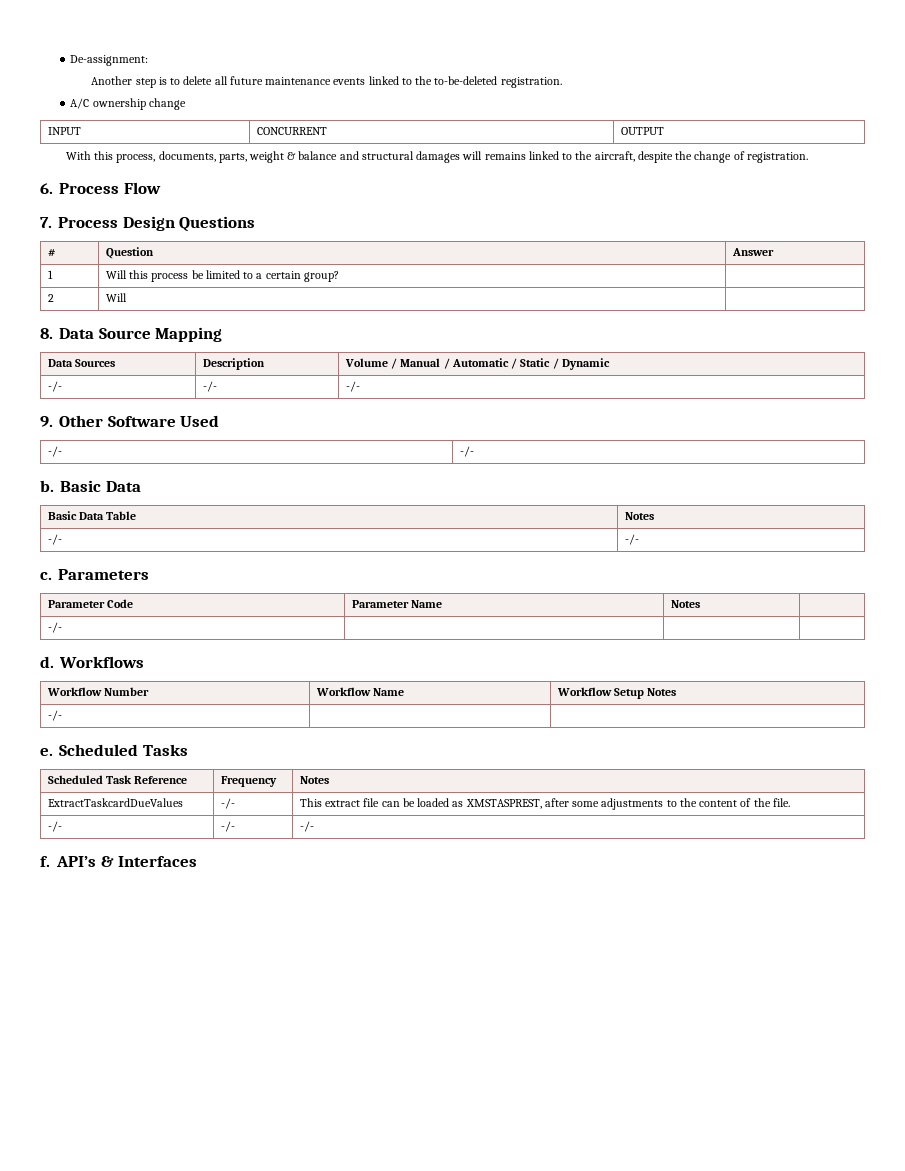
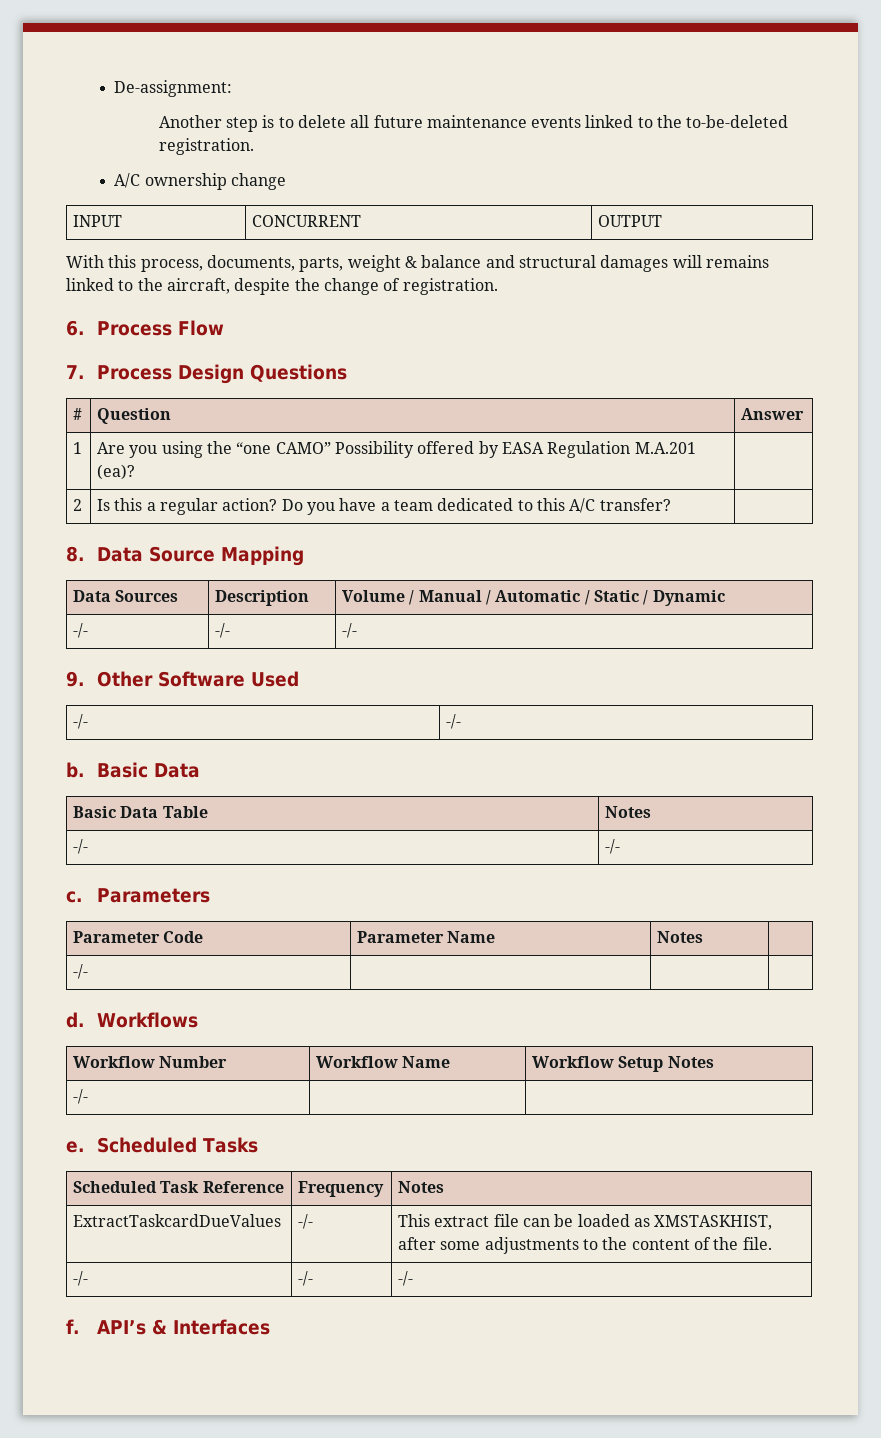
[105,270,339,282] [47,294,54,302] [105,293,127,302] Will this process be limited to a certain group? | // 2 | Will -> [97,441,696,458] [97,464,136,480] [73,499,83,511] [97,498,671,515] Are you using the “one CAMO” Possibility offered by EASA Regulation M.A.201 (ea)? | // 2 | Is this a regular action? Do you have a team dedicated to this A/C transfer?
[465,799,542,809] XMSTASPREST, -> [654,1215,773,1230] XMSTASKHIST,

